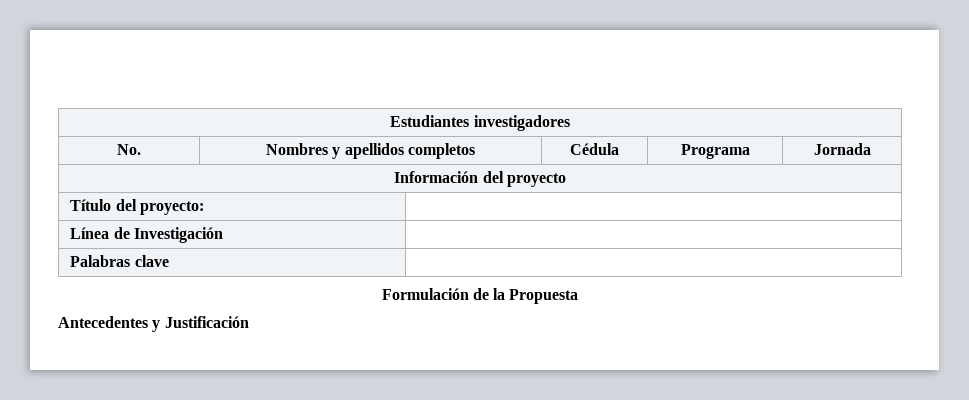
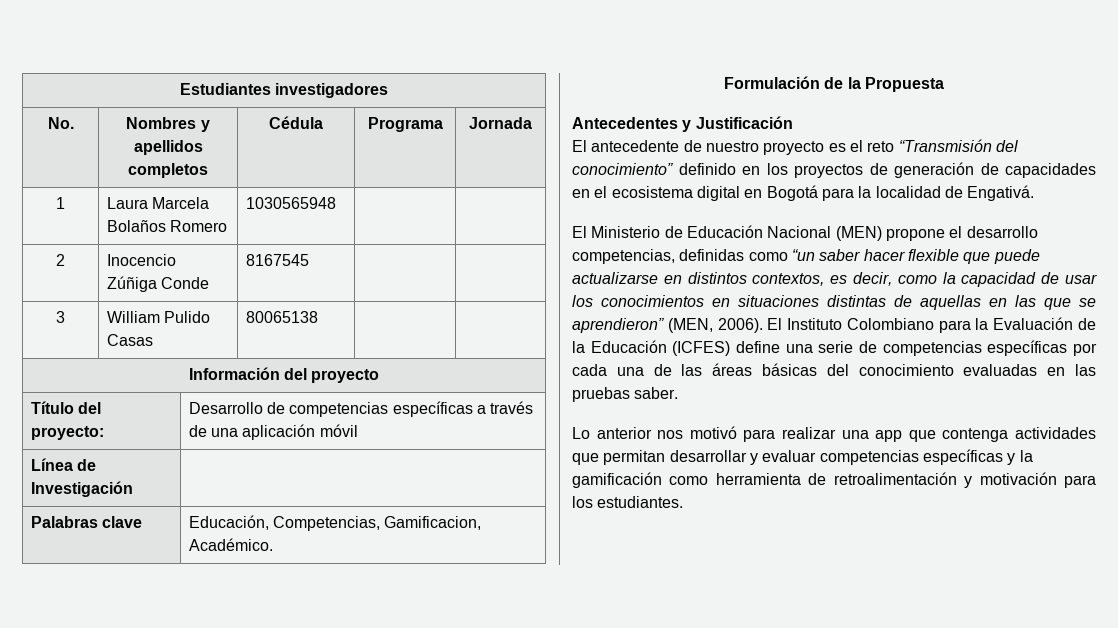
(871, 149) none -> [56,197,65,209] [106,197,210,209] [106,220,228,232] [245,197,336,209] [56,254,65,266] [106,254,176,266] [106,276,210,292] [245,254,309,266] [56,311,65,323] [106,311,211,323] [106,334,153,346] [245,311,318,323] // 1 | Laura Marcela Bolaños Romero | 1030565948 | | // 2 | Inocencio Zúñiga Conde | 8167545 | | // 3 | William Pulido Casas | 80065138 | |
(204, 208) none -> [188,401,534,417] [188,424,358,440] Desarrollo de competencias específicas a través de una aplicación móvil
(169, 261) none -> [188,515,482,531] [188,538,273,551] Educación, Competencias, Gamificacion, Académico.
(249, 322) none -> [572,139,1018,155] [572,162,1096,178] [572,185,1035,201] [572,225,1038,241] [572,249,1040,264] [572,272,1097,287] [572,295,1096,310] [572,317,1096,333] [572,340,1097,356] [572,363,1096,376] [572,387,679,402] [572,426,1096,442] [572,449,1033,465] [572,472,1096,488] [572,496,684,508] // El antecedente de nuestro proyecto es el reto “Transmisión del conocimiento” definido en los proyectos de generación de capacidades en el ecosistema digital en Bogotá para la localidad de Engativá. // El Ministerio de Educación Nacional (MEN) propone el desarrollo competencias, definidas como “un saber hacer flexible que puede actualizarse en distintos contextos, es decir, como la capacidad de usar los conocimientos en situaciones distintas de aquellas en las que se aprendieron” (MEN, 2006). El Instituto Colombiano para la Evaluación de la Educación (ICFES) define una serie de competencias específicas por cada una de las áreas básicas del conocimiento evaluadas en las pruebas saber. // Lo anterior nos motivó para realizar una app que contenga actividades que permitan desarrollar y evaluar competencias específicas y la gamificación como herramienta de retroalimentación y motivación para los estudiantes.

